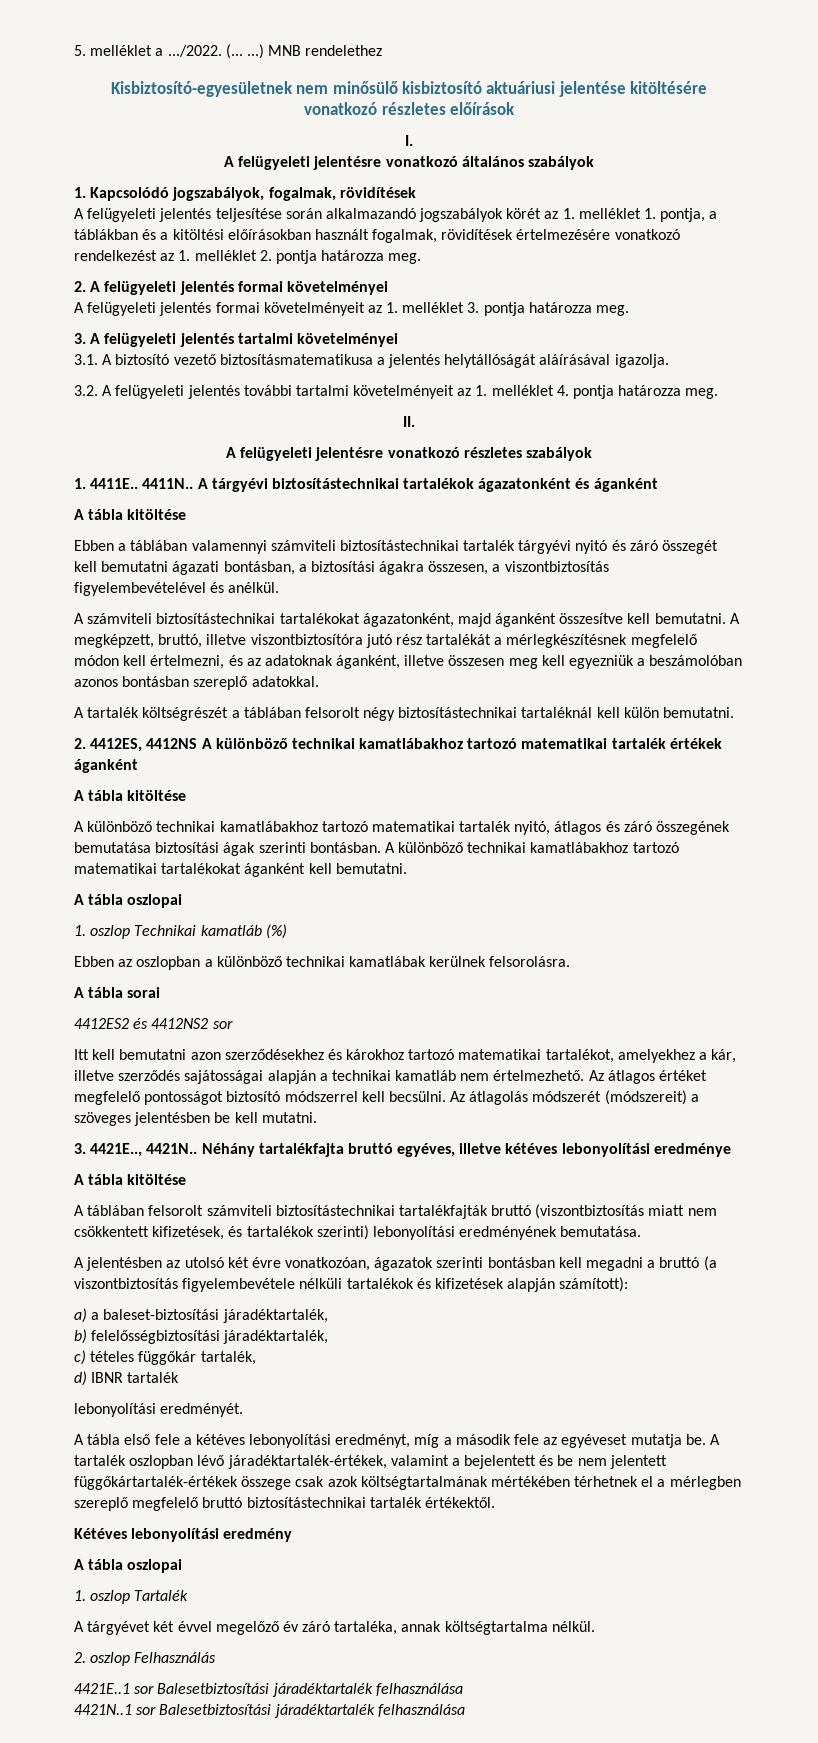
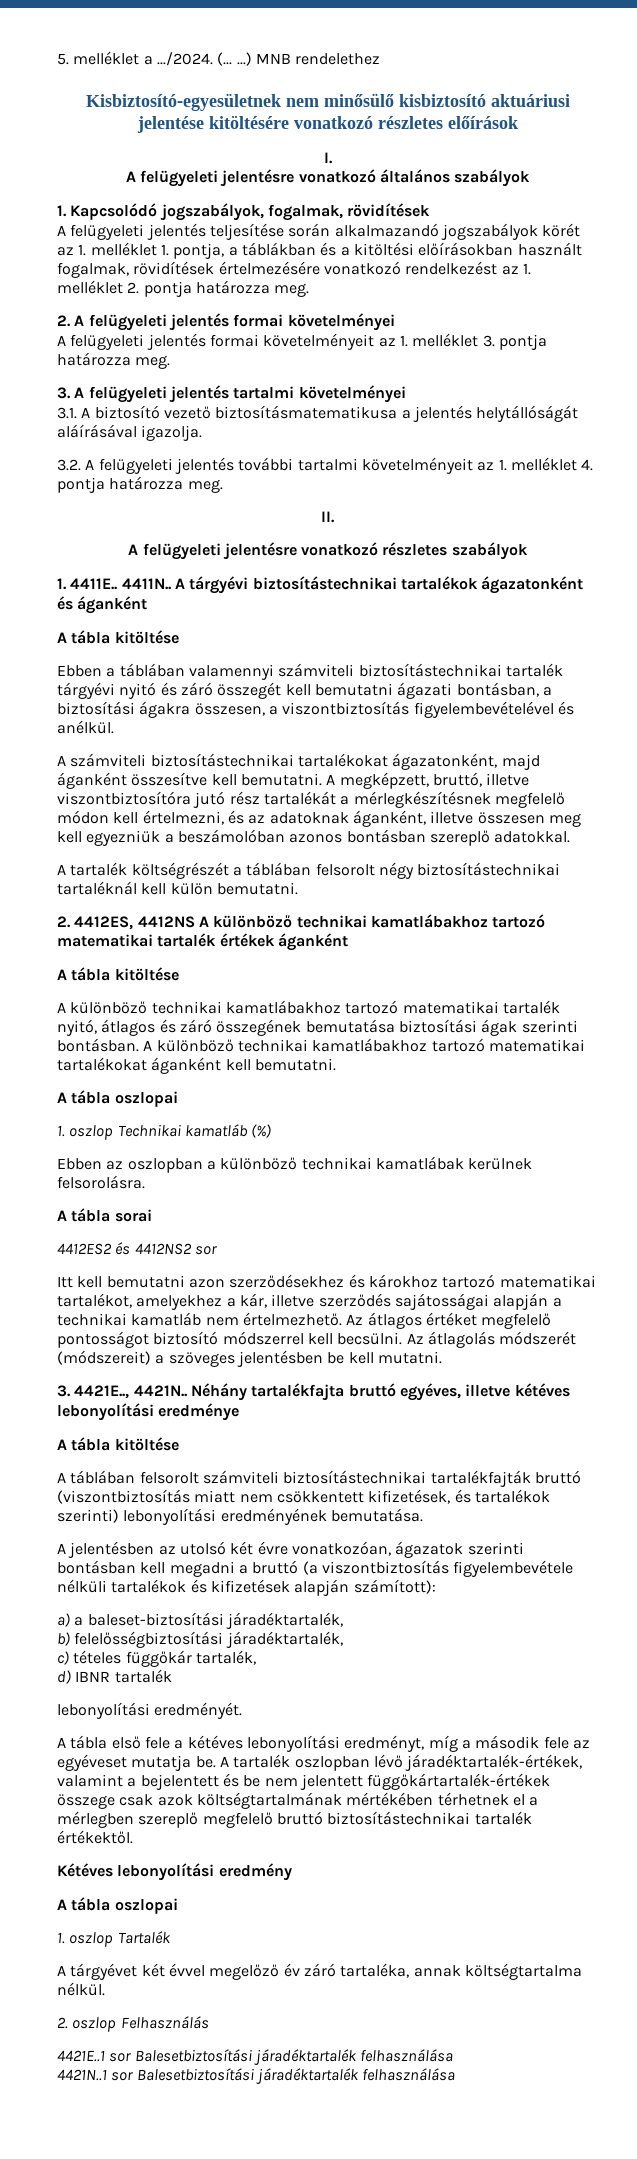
[167,45,222,57] .../2022. -> [156,52,213,66] .../2024.

